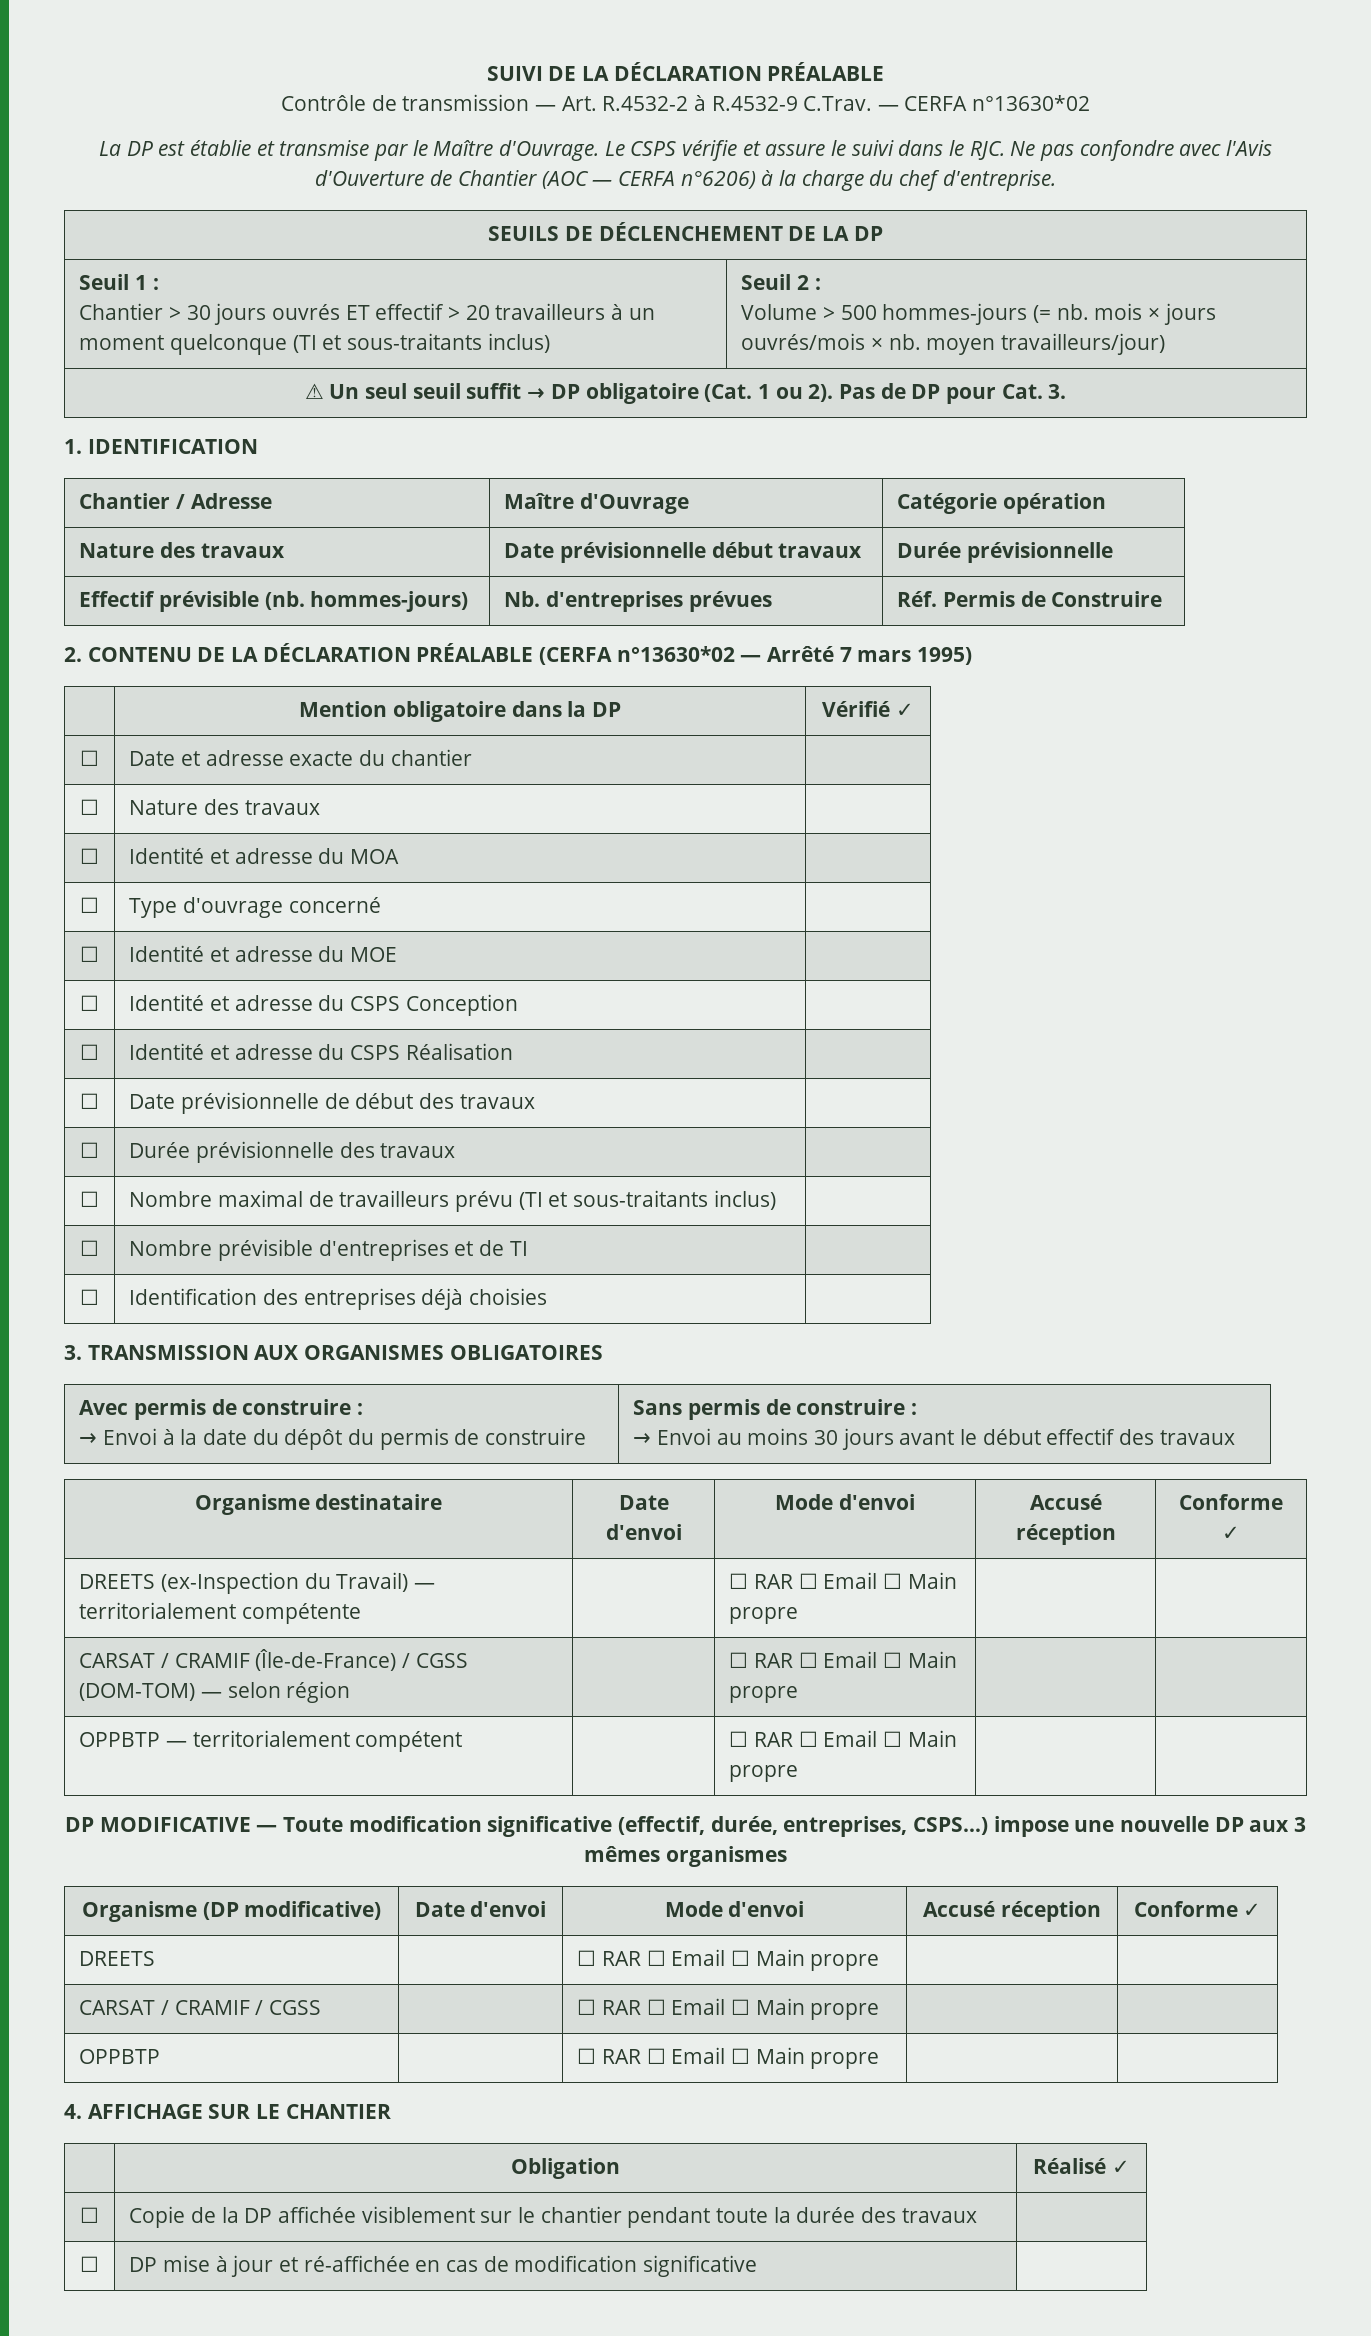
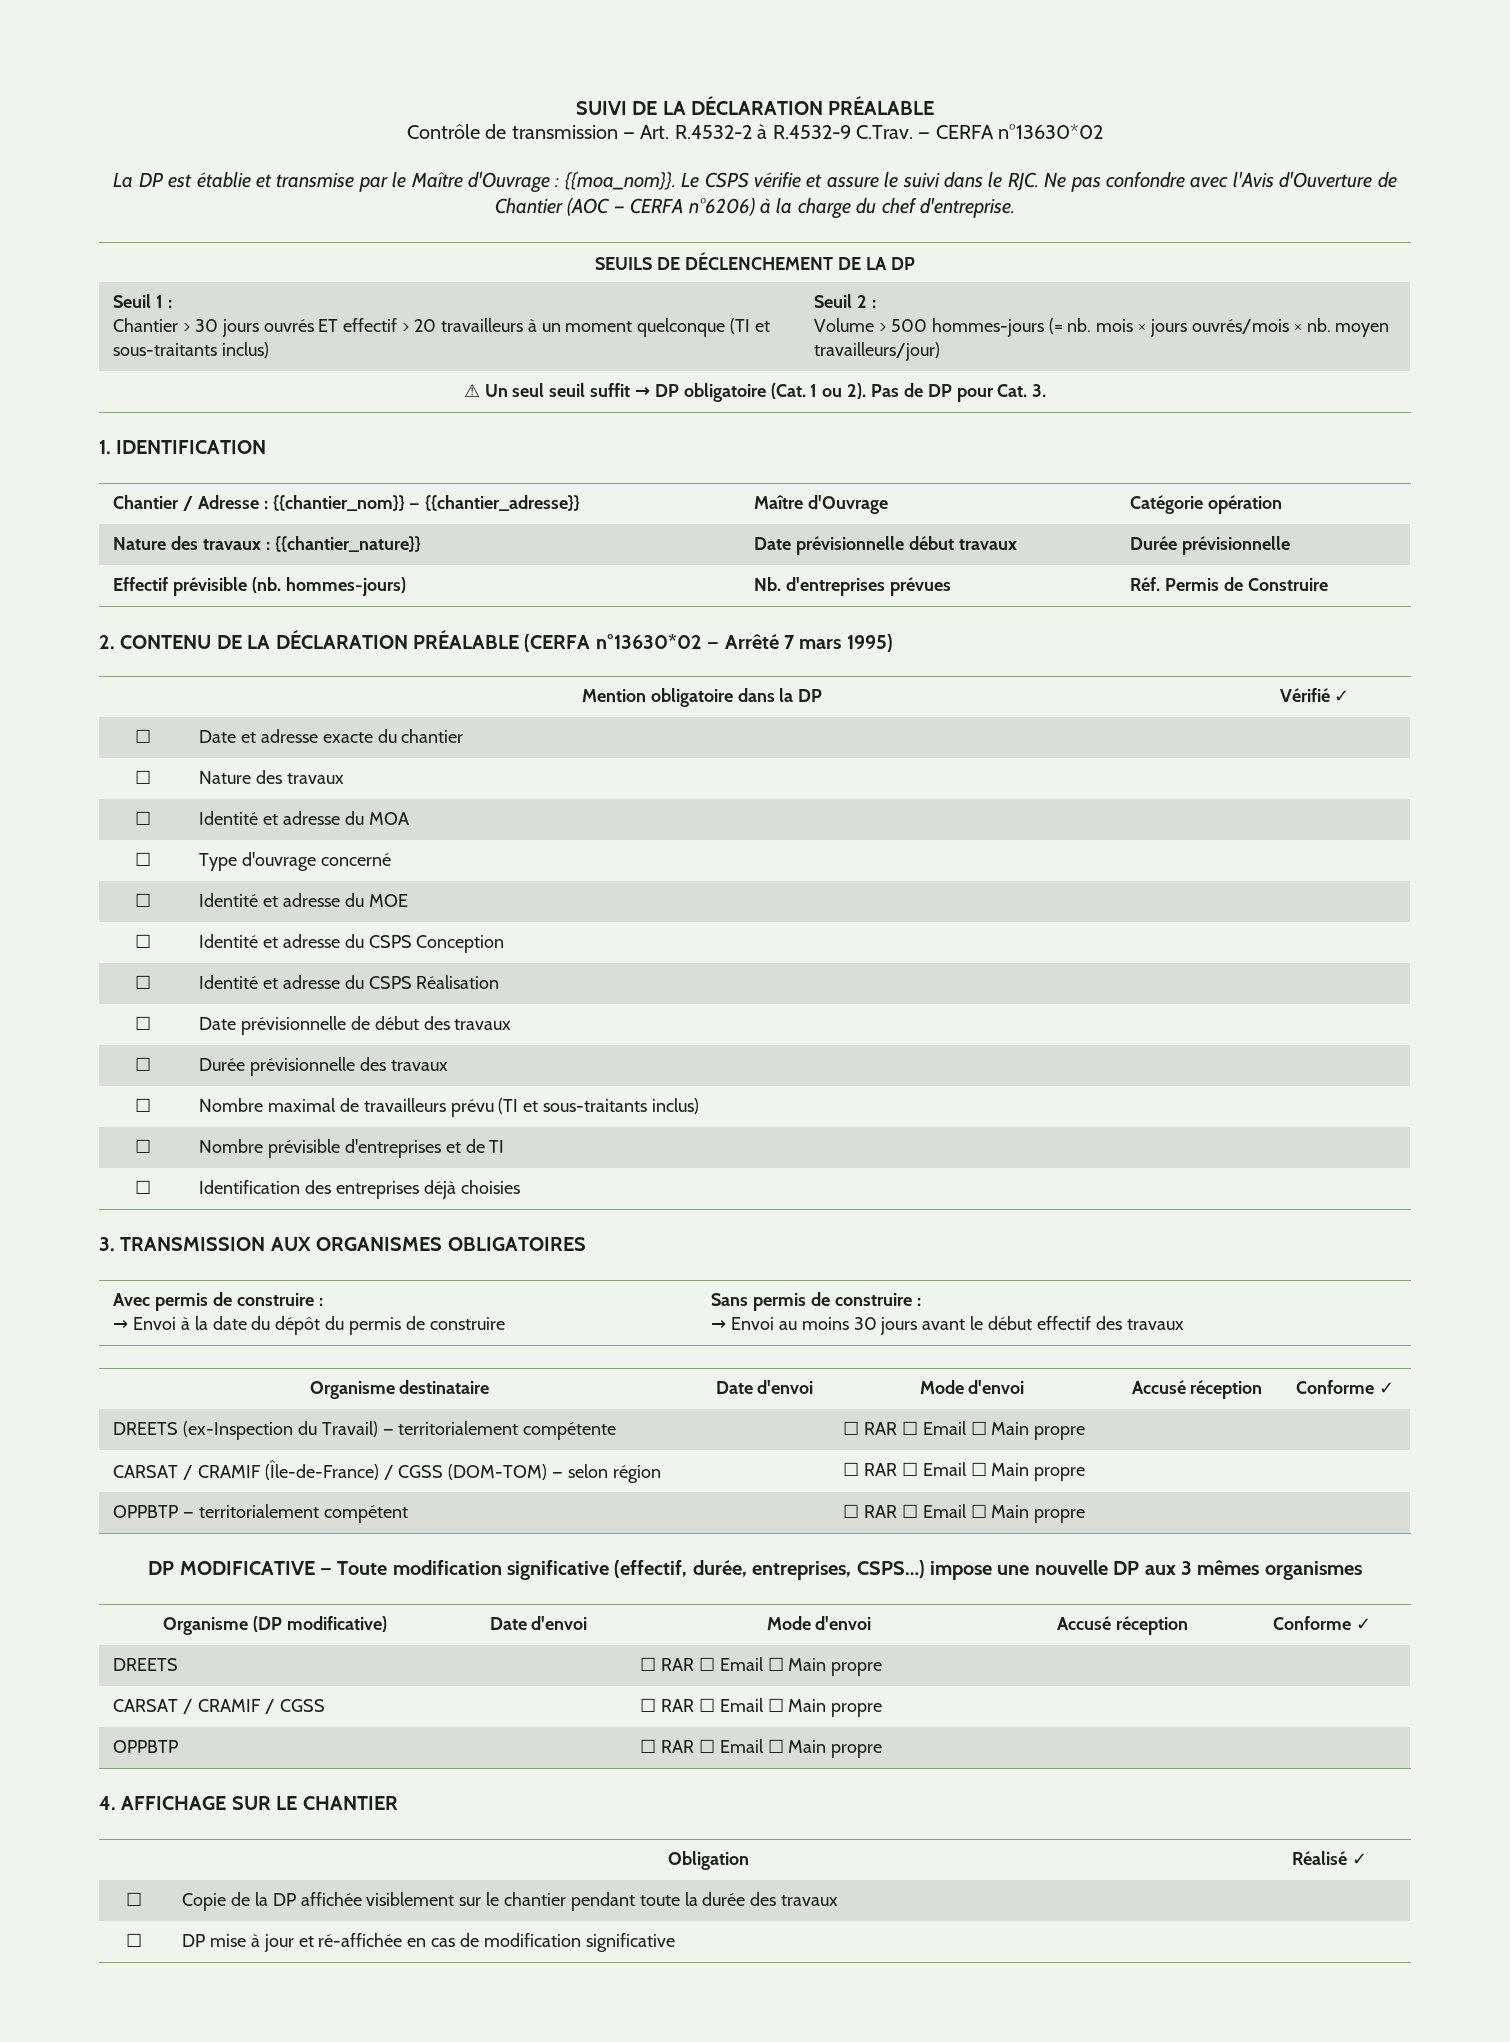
[498,140,599,161] d'Ouvrage. -> [468,172,676,193] d'Ouvrage : {{moa_nom}}.
(272, 501) none -> [263,495,581,511] : {{chantier_nom}} — {{chantier_adresse}}
(285, 550) none -> [265,536,421,552] : {{chantier_nature}}

